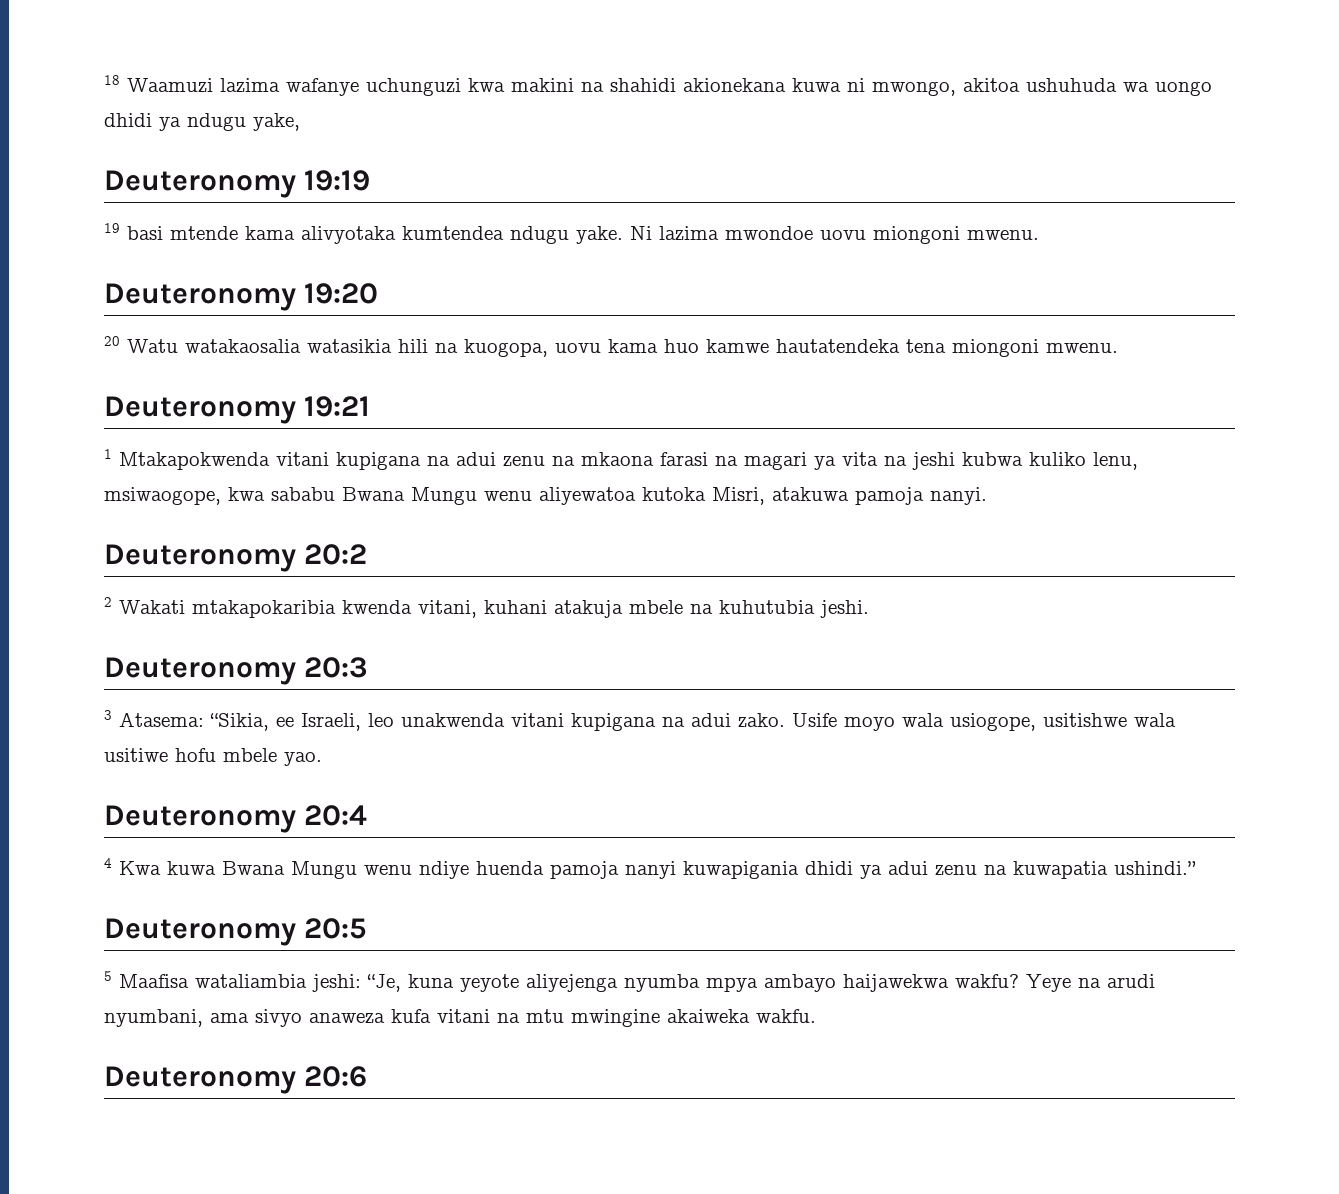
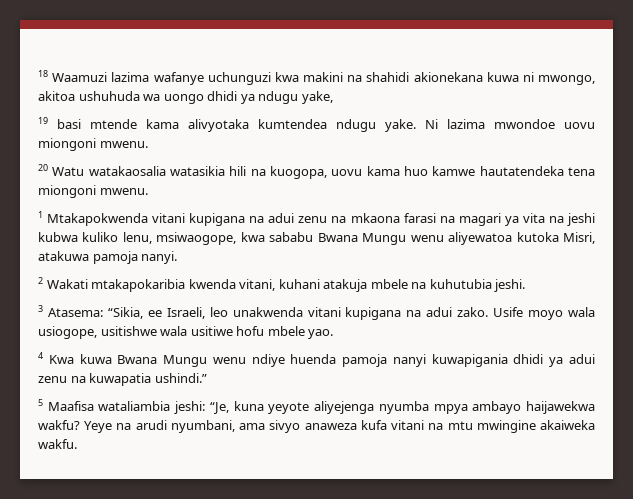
[104,170,371,198] // Deuteronomy 19:19 -> (333, 97) none
[104,283,379,311] // Deuteronomy 19:20 -> (148, 144) none
[104,396,371,424] // Deuteronomy 19:21 -> (148, 191) none
[104,544,368,572] // Deuteronomy 20:2 -> (178, 257) none
[104,657,369,685] // Deuteronomy 20:3 -> (526, 285) none
[104,805,368,833] // Deuteronomy 20:4 -> (334, 334) none
[104,918,367,946] // Deuteronomy 20:5 -> (207, 378) none
[104,1066,368,1094] // Deuteronomy 20:6 -> (77, 444) none

